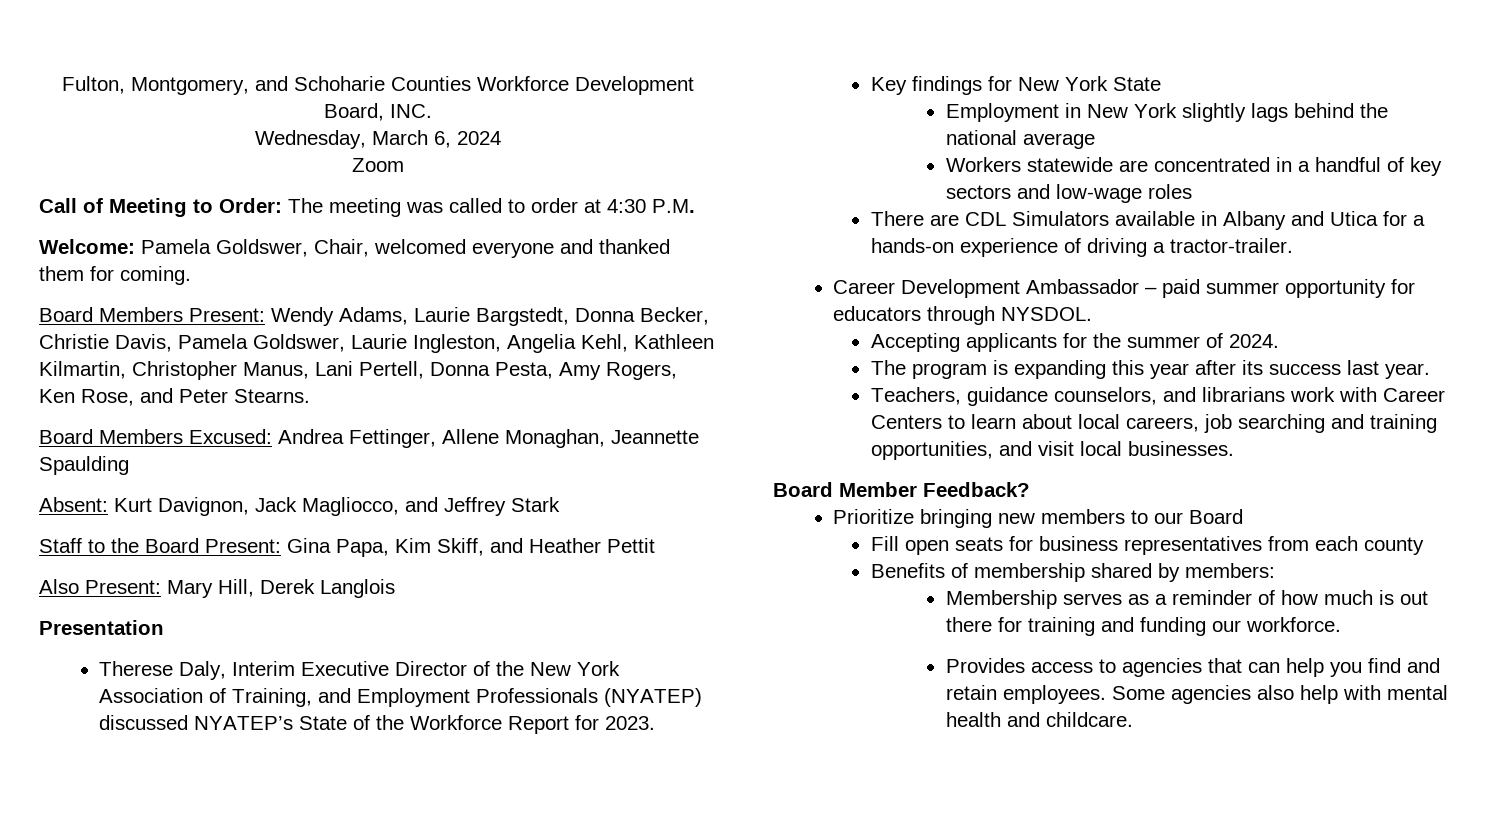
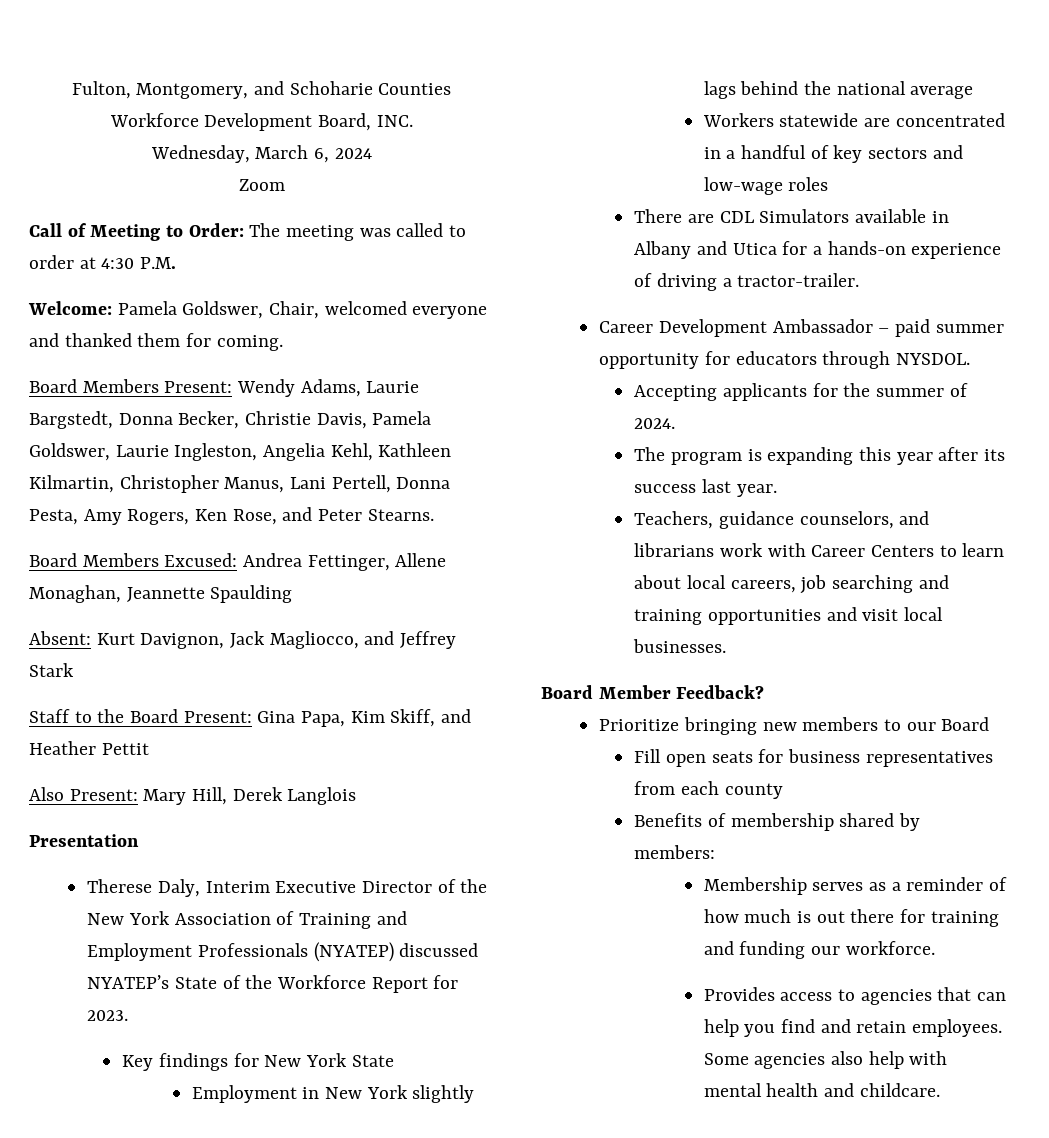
[232,688,313,707] Training, -> [298,913,371,929] Training
[870,441,993,460] opportunities, -> [707,609,821,625] opportunities

